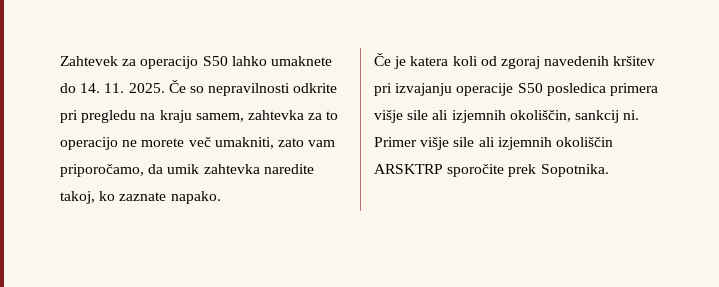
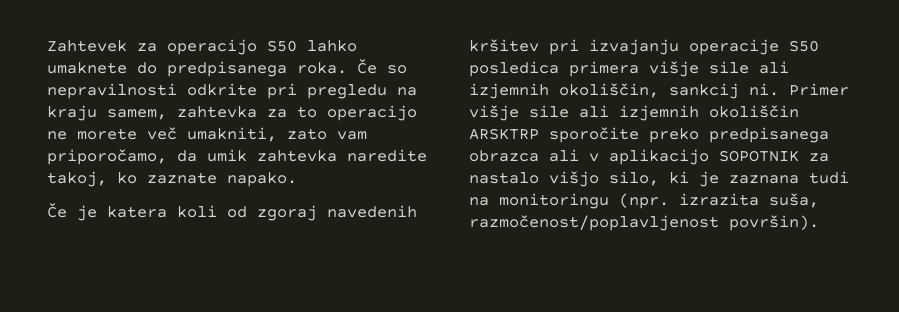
[80,83,165,93] 14. 11. 2025. -> [167,61,347,77] predpisanega roka.
[508,164,609,177] prek Sopotnika. -> [649,127,829,143] [469,149,829,165] [469,171,849,187] [469,193,819,209] [469,215,819,231] preko predpisanega obrazca ali v aplikacijo SOPOTNIK za nastalo višjo silo, ki je zaznana tudi na monitoringu (npr. izrazita suša, razmočenost/poplavljenost površin).

